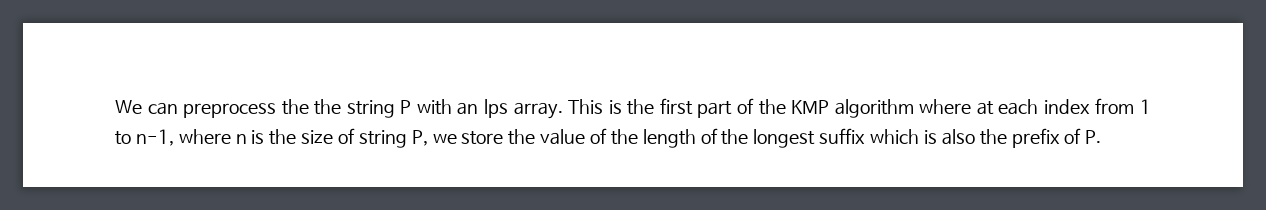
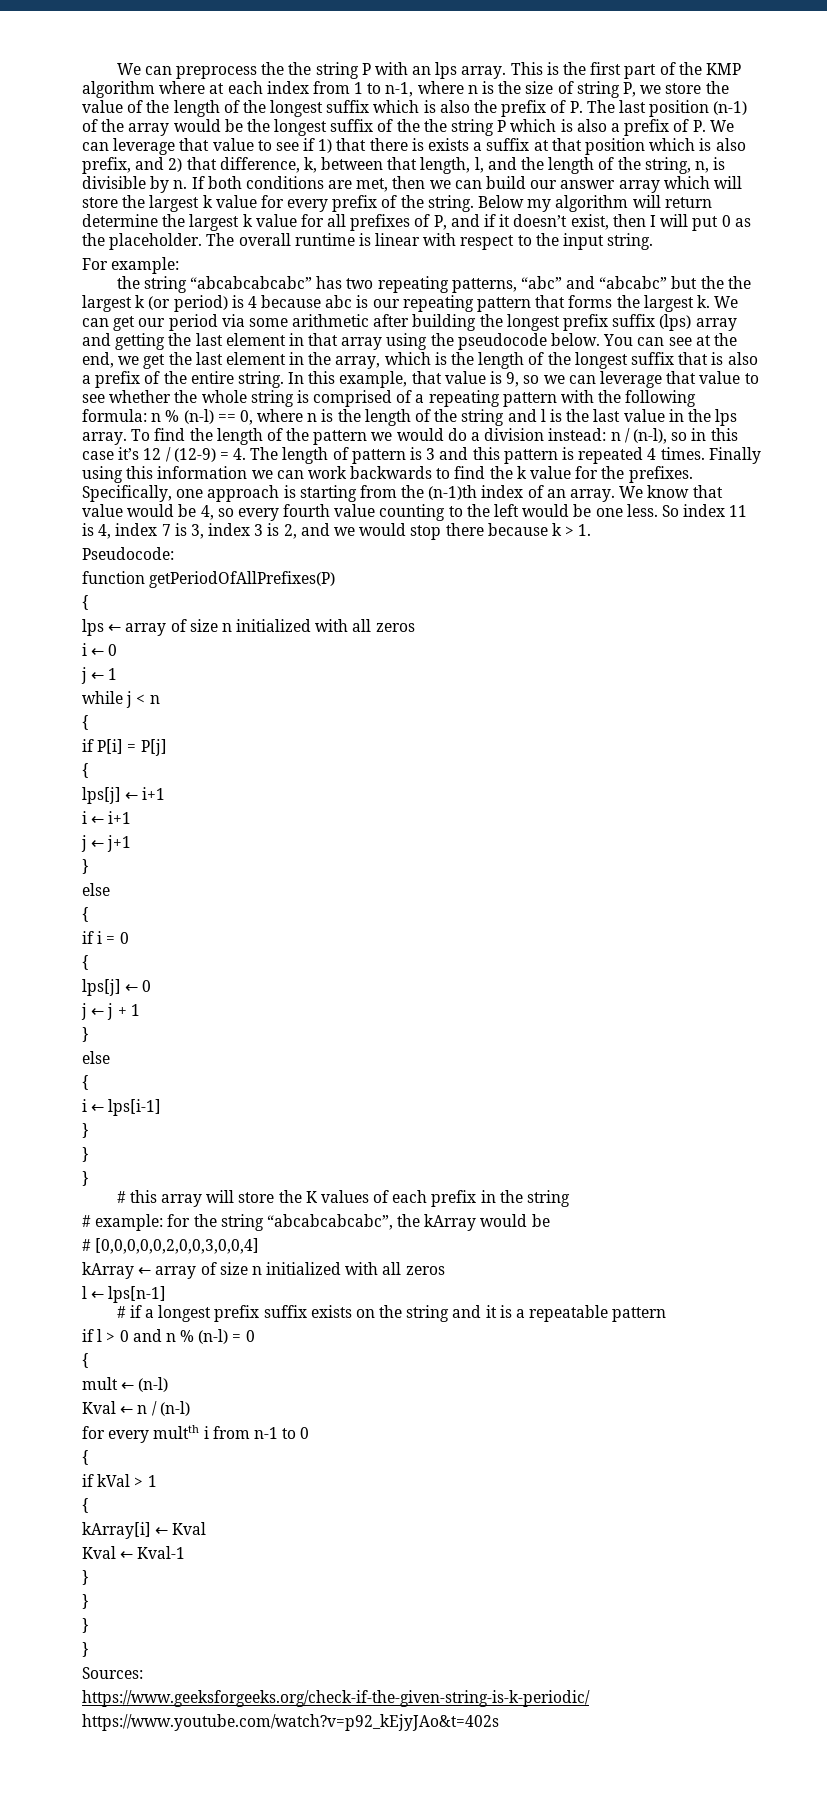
(1102, 137) none -> [586,100,748,117] [82,119,734,136] [82,138,746,155] [82,157,726,174] [82,176,742,193] [82,195,712,212] [82,214,751,231] [82,233,654,250] [82,257,180,274] [116,276,751,293] [82,295,739,312] [82,314,737,331] [82,333,737,350] [82,352,758,369] [82,371,759,388] [82,390,697,407] [82,409,738,426] [82,428,738,445] [82,447,761,464] [82,466,693,483] [82,485,723,502] [82,504,748,521] [82,523,592,540] [82,547,174,560] [82,571,336,588] [82,595,89,610] [82,619,415,636] [82,643,118,656] [81,667,118,684] [82,691,160,708] [82,715,89,730] [82,739,167,756] [82,763,89,778] [82,787,166,804] [82,811,132,824] [81,835,132,852] [82,859,89,874] [82,883,110,896] [82,907,89,922] [82,931,129,944] [82,955,89,970] [82,979,152,996] [81,1003,140,1020] [82,1027,89,1042] [82,1051,110,1064] [82,1075,89,1090] [82,1099,162,1116] [82,1123,89,1138] [82,1147,89,1162] [82,1171,89,1186] [116,1190,571,1207] [82,1214,550,1231] [82,1238,260,1254] [82,1262,445,1279] [82,1286,167,1303] [116,1305,667,1322] [82,1329,255,1344] [82,1353,89,1368] [82,1377,169,1392] [82,1401,190,1416] [82,1425,310,1443] [82,1450,89,1465] [82,1474,157,1487] [82,1498,89,1513] [82,1522,207,1539] [82,1546,186,1559] [82,1570,89,1585] [82,1594,89,1609] [82,1618,89,1633] [82,1642,89,1657] [82,1667,143,1679] [82,1690,590,1707] [82,1714,499,1731] The last position (n-1) of the array would be the longest suffix of the the string P which is also a prefix of P. We can leverage that value to see if 1) that there is exists a suffix at that position which is also prefix, and 2) that difference, k, between that length, l, and the length of the string, n, is divisible by n. If both conditions are met, then we can build our answer array which will store the largest k value for every prefix of the string. Below my algorithm will return determine the largest k value for all prefixes of P, and if it doesn’t exist, then I will put 0 as the placeholder. The overall runtime is linear with respect to the input string. // For example: // the string “abcabcabcabc” has two repeating patterns, “abc” and “abcabc” but the the largest k (or period) is 4 because abc is our repeating pattern that forms the largest k. We can get our period via some arithmetic after building the longest prefix suffix (lps) array and getting the last element in that array using the pseudocode below. You can see at the end, we get the last element in the array, which is the length of the longest suffix that is also a prefix of the entire string. In this example, that value is 9, so we can leverage that value to see whether the whole string is comprised of a repeating pattern with the following formula: n % (n-l) == 0, where n is the length of the string and l is the last value in the lps array. To find the length of the pattern we would do a division instead: n / (n-l), so in this case it’s 12 / (12-9) = 4. The length of pattern is 3 and this pattern is repeated 4 times. Finally using this information we can work backwards to find the k value for the prefixes. Specifically, one approach is starting from the (n-1)th index of an array. We know that value would be 4, so every fourth value counting to the left would be one less. So index 11 is 4, index 7 is 3, index 3 is 2, and we would stop there because k > 1. // Pseudocode: // function getPeriodOfAllPrefixes(P) // { // lps ← array of size n initialized with all zeros // i ← 0 // j ← 1 // while j < n // { // if P[i] = P[j] // { // lps[j] ← i+1 // i ← i+1 // j ← j+1 // } // else // { // if i = 0 // { // lps[j] ← 0 // j ← j + 1 // } // else // { // i ← lps[i-1] // } // } // } // # this array will store the K values of each prefix in the string // # example: for the string “abcabcabcabc”, the kArray would be // # [0,0,0,0,0,2,0,0,3,0,0,4] // kArray ← array of size n initialized with all zeros // l ← lps[n-1] // # if a longest prefix suffix exists on the string and it is a repeatable pattern // if l > 0 and n % (n-l) = 0 // { // mult ← (n-l) // Kval ← n / (n-l) // for every multth i from n-1 to 0 // { // if kVal > 1 // { // kArray[i] ← Kval // Kval ← Kval-1 // } // } // } // } // Sources: // https://www.geeksforgeeks.org/check-if-the-given-string-is-k-periodic/ // https://www.youtube.com/watch?v=p92_kEjyJAo&t=402s

